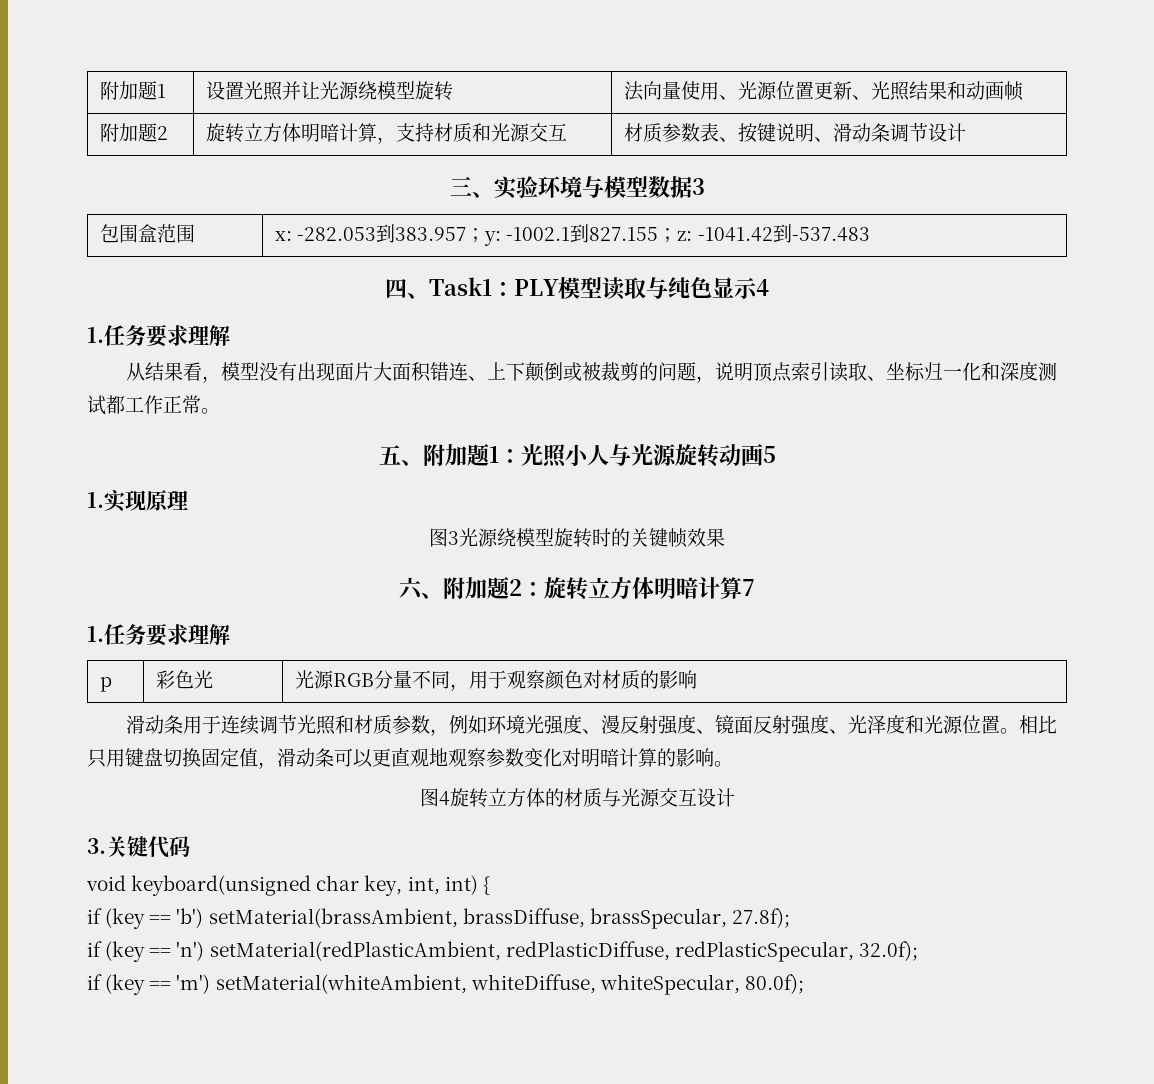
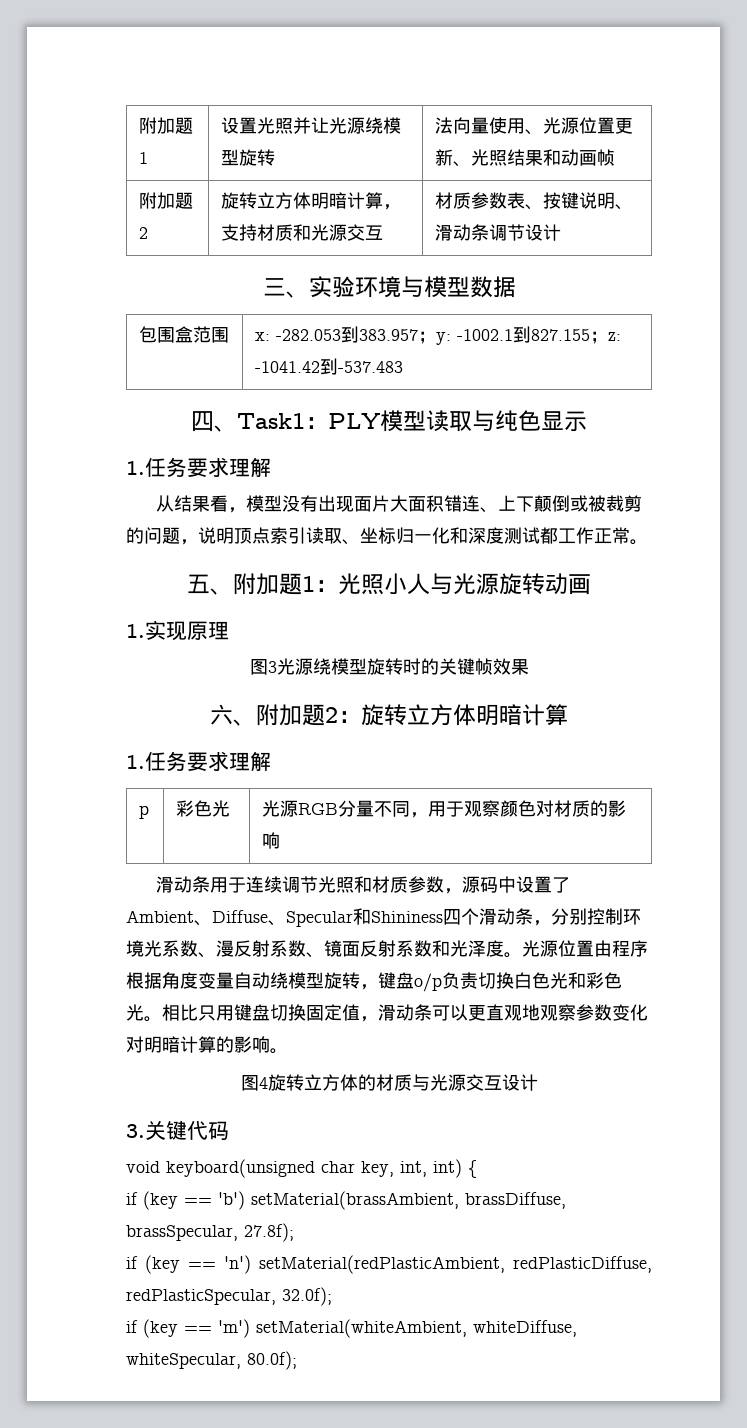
[691,178,705,195] 3 -> (516, 287) none
[756,279,769,296] 4 -> (587, 421) none
[762,446,776,463] 5 -> (591, 584) none
[742,579,755,596] 7 -> (568, 715) none
[449,715,583,735] 例如环境光强度 -> [461,876,570,893] [126,908,641,927] [126,940,198,957] 源码中设置了Ambient、Diffuse、Specular和Shininess四个滑动条，分别控制环境光系数
[658,715,697,735] 强度 -> [270,940,306,957] 系数
[791,715,1001,735] 强度、光泽度和光源位置 -> [396,940,648,958] [126,972,622,992] [126,1004,144,1021] 系数和光泽度。光源位置由程序根据角度变量自动绕模型旋转，键盘o/p负责切换白色光和彩色光

